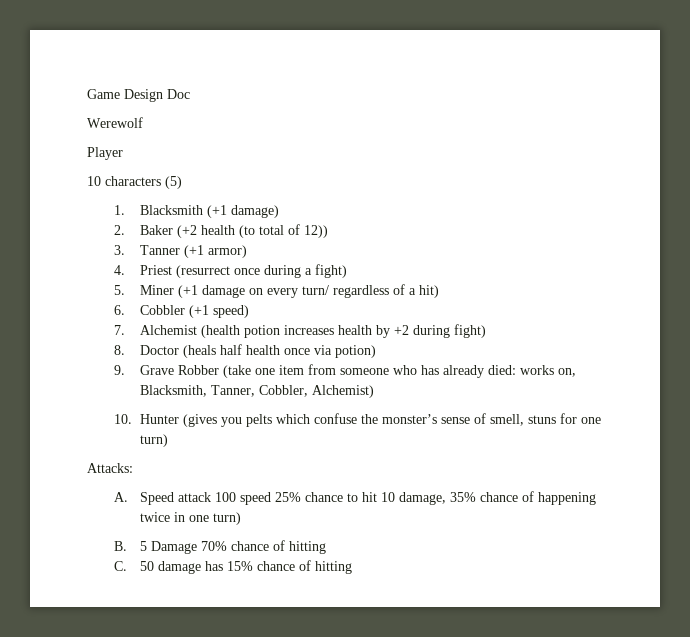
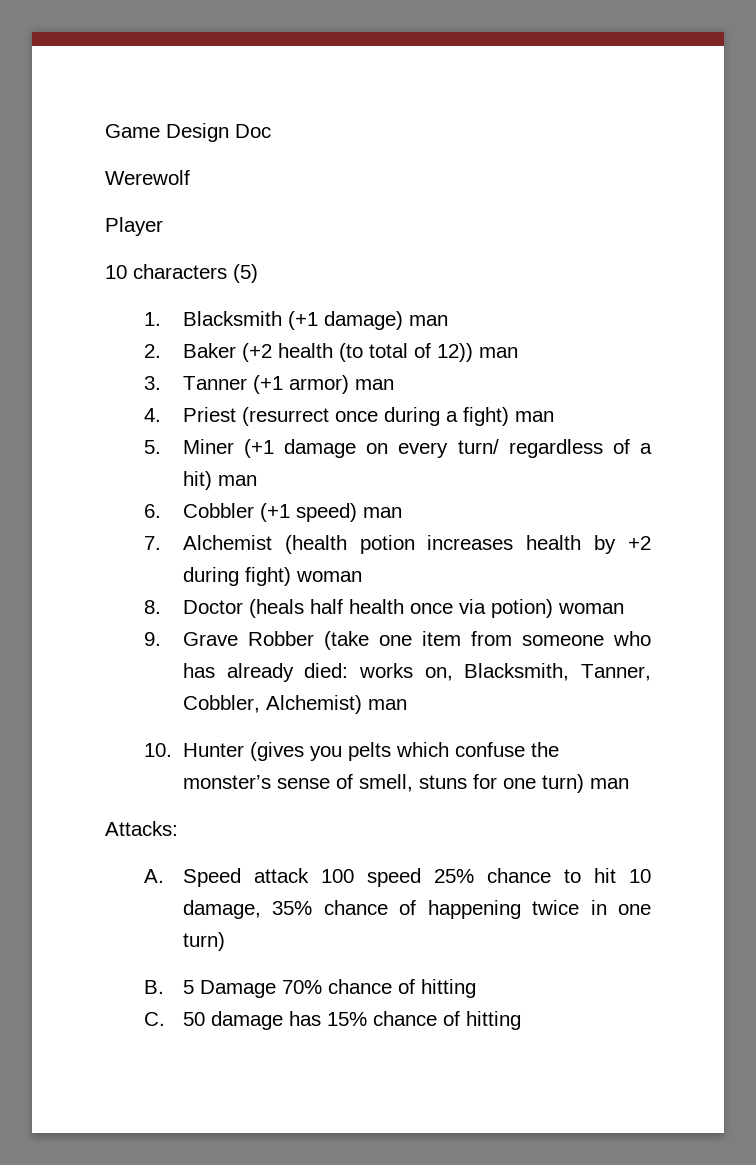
(280, 211) none -> [408,315,448,326] man
(329, 231) none -> [478,347,518,358] man
(248, 251) none -> [354,379,394,390] man
(348, 271) none -> [514,411,554,422] man
(440, 291) none -> [217,475,257,486] man
(250, 311) none -> [362,507,402,518] man
(487, 331) none -> [295,571,362,582] woman
(377, 351) none -> [557,603,624,614] woman
(375, 391) none -> [367,699,407,710] man
(169, 440) none -> [589,778,629,789] man

